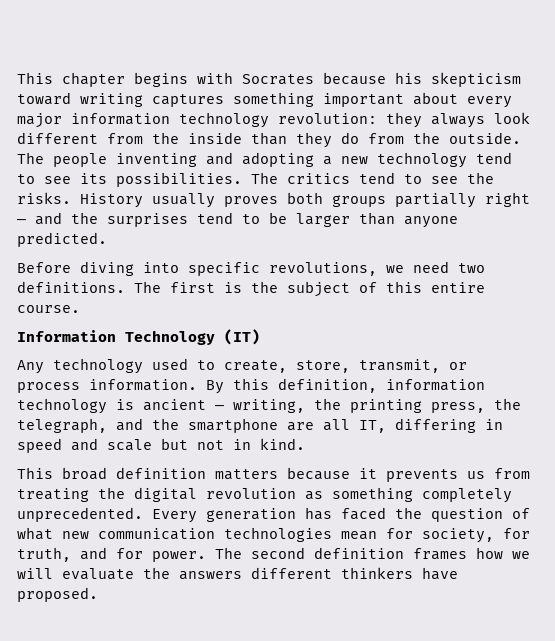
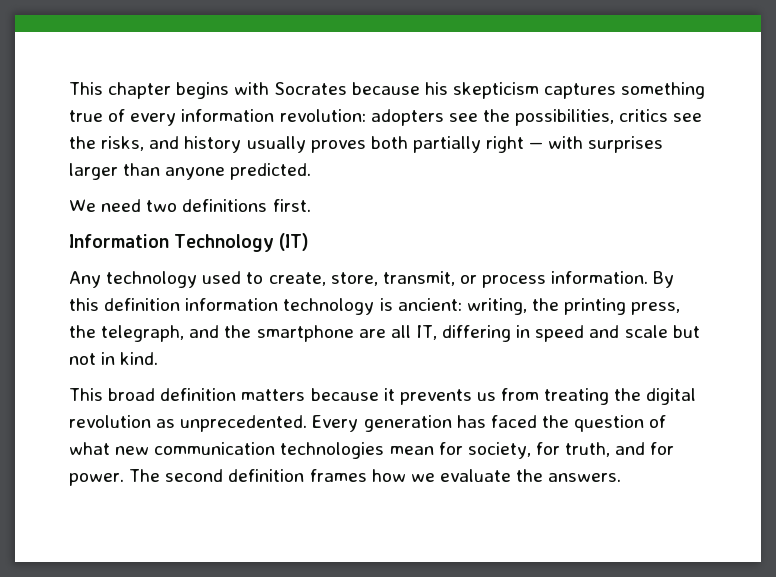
[17,92,512,108] [17,112,530,128] [17,132,521,148] [17,152,512,168] [17,172,494,187] [17,192,143,208] toward writing captures something important about every major information technology revolution: they always look different from the inside than they do from the outside. The people inventing and adopting a new technology tend to see its possibilities. The critics tend to see the risks. History -> [544,82,706,99] [69,109,703,126] [69,136,242,153] captures something true of every information revolution: adopters see the possibilities, critics see the risks, and history
[332,195,386,207] groups -> (408, 142) none
[35,212,458,228] [17,232,107,247] [17,261,485,276] [17,281,485,297] [17,305,80,313] and the surprises tend to be larger than anyone predicted. // Before diving into specific revolutions, we need two definitions. The first is the subject of this entire course. -> [548,136,664,153] [69,163,312,180] [69,199,311,212] with surprises larger than anyone predicted. // We need two definitions first.
[278,378,377,393] definition, -> [104,298,181,311] definition
[143,399,224,411] ancient — -> [397,298,462,311] ancient:
[332,487,512,503] something completely -> (176, 423) none
[17,568,53,579] will -> (435, 477) none
[179,567,458,580] [17,587,98,602] answers different thinkers have proposed. -> [548,473,622,482] answers.

